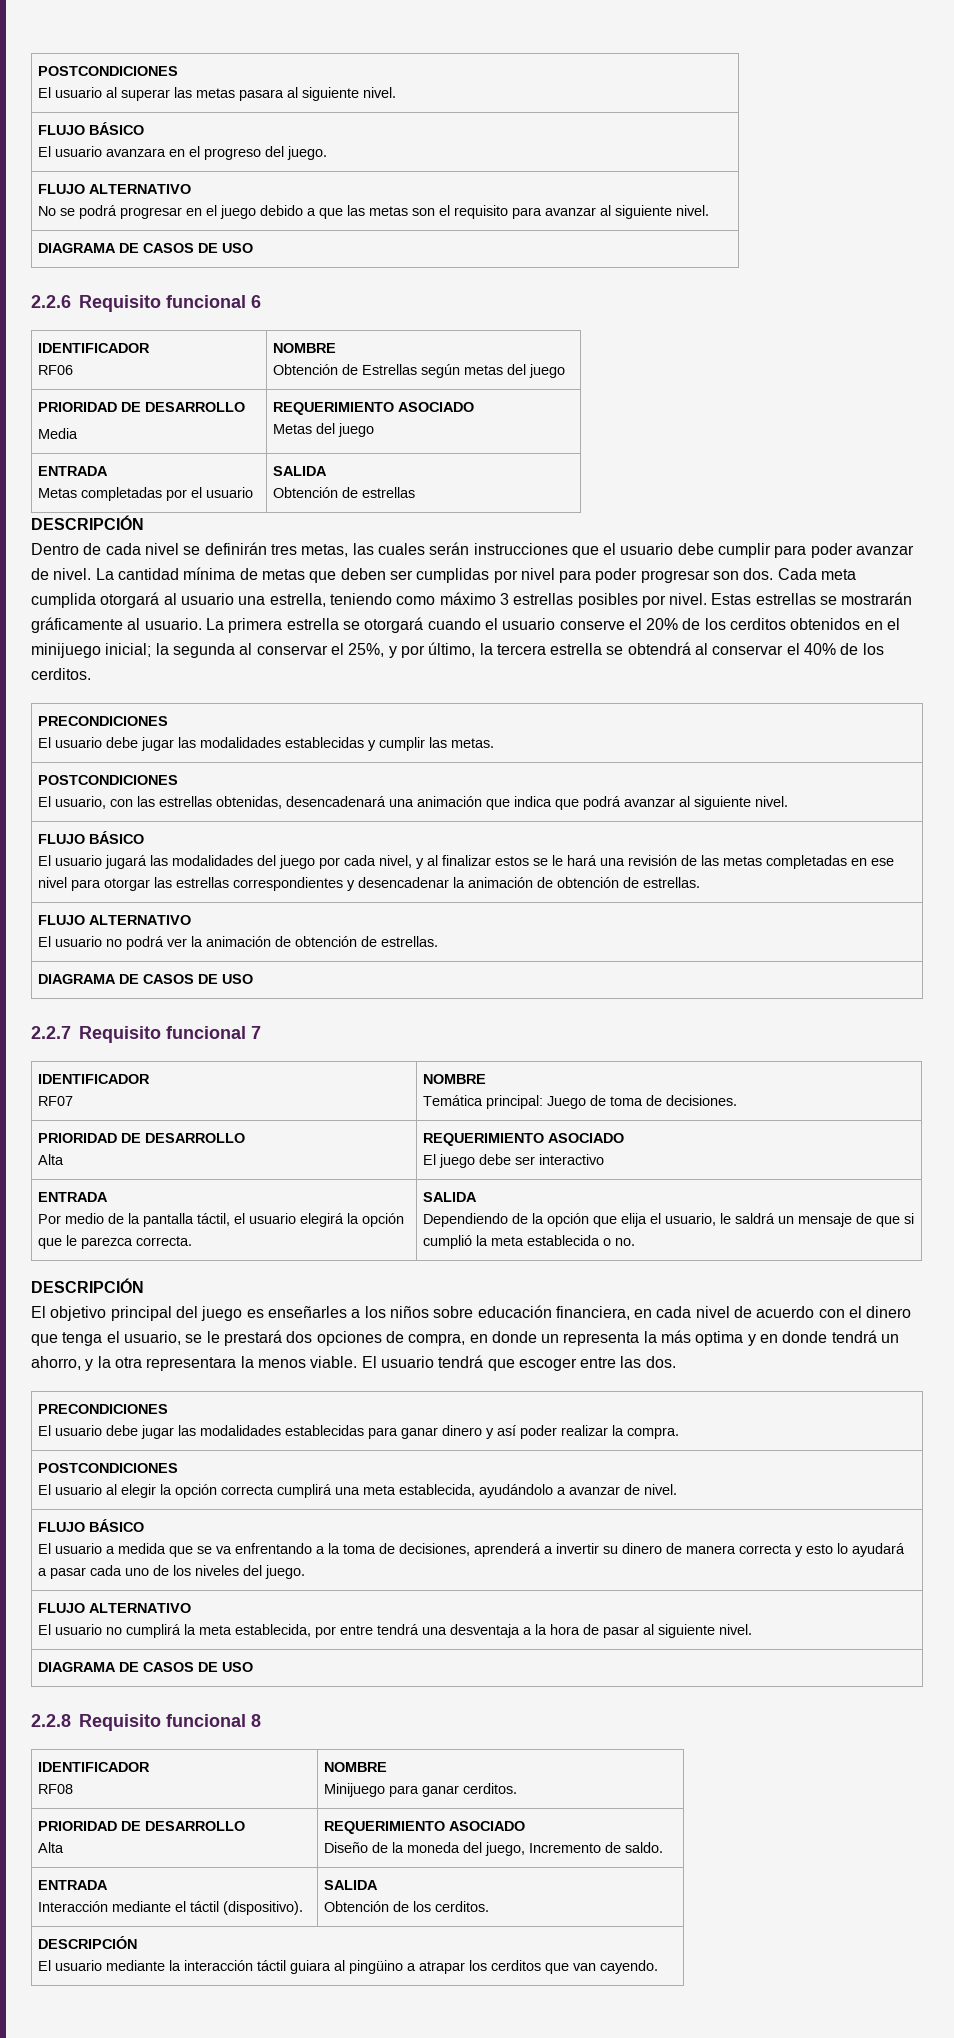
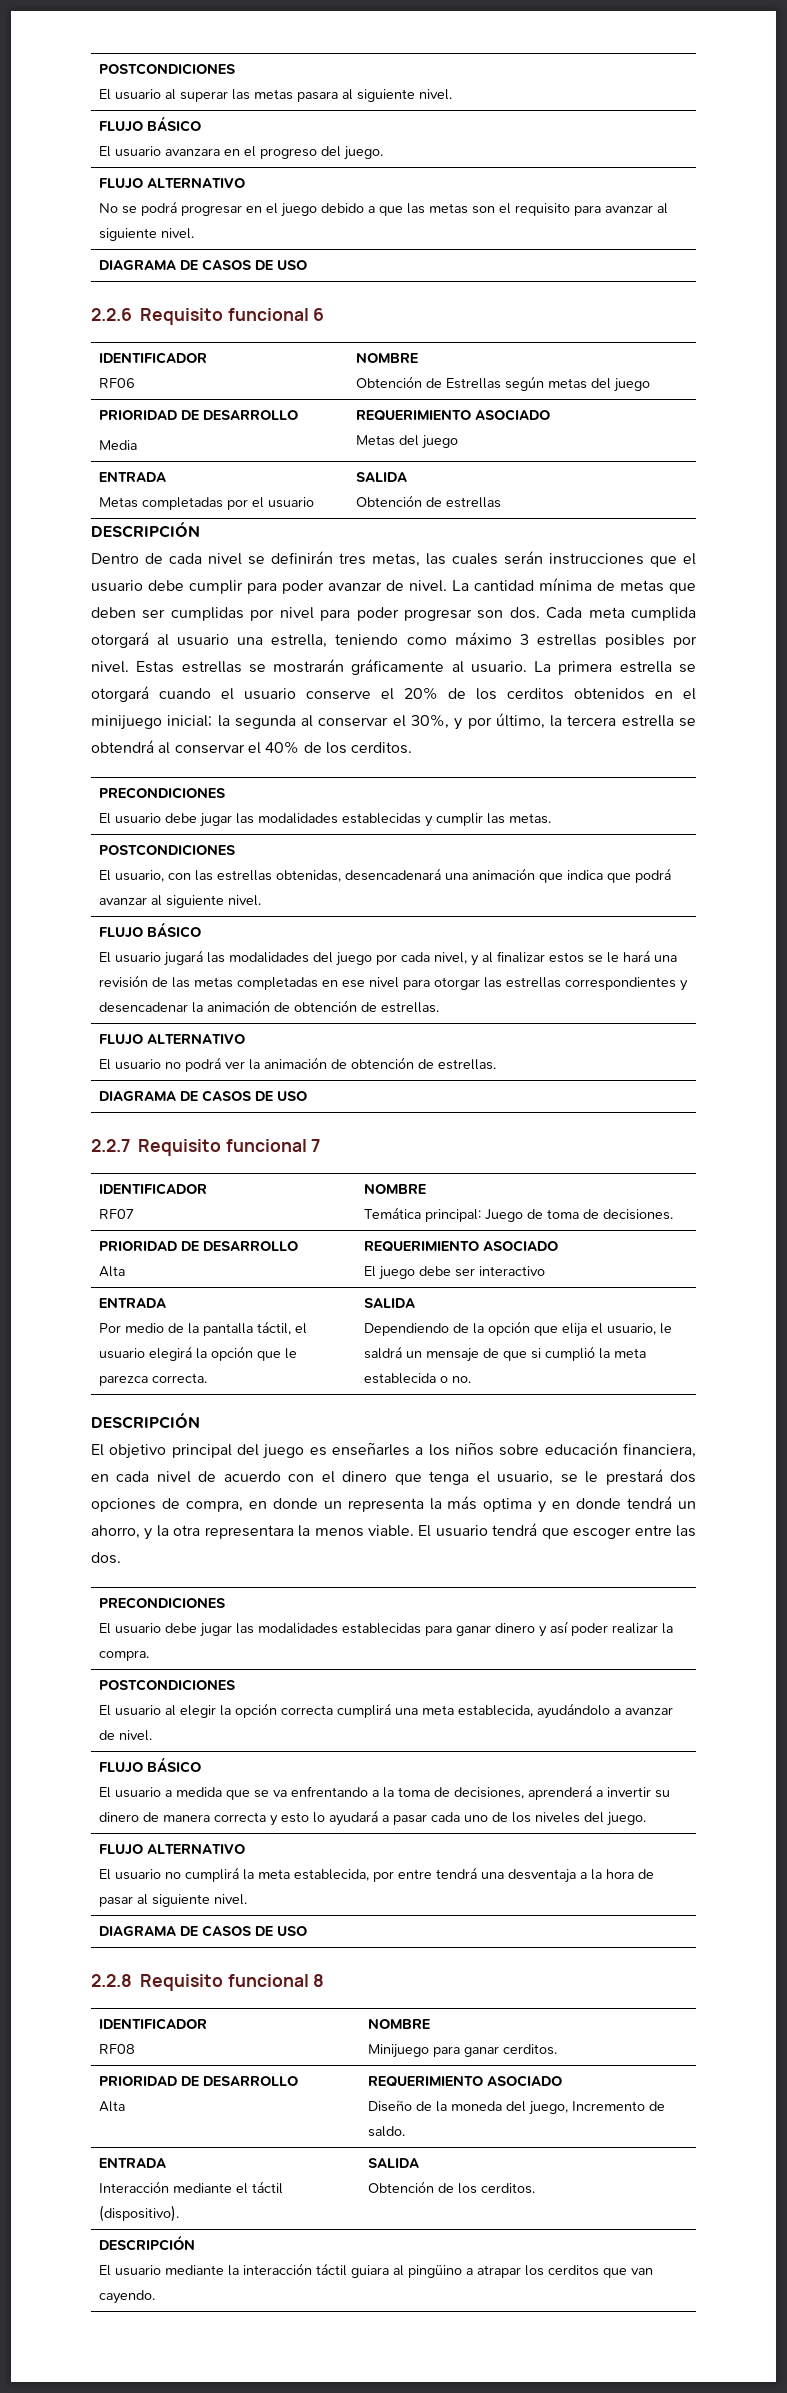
[348,643,385,657] 25%, -> [410,714,449,729] 30%,

